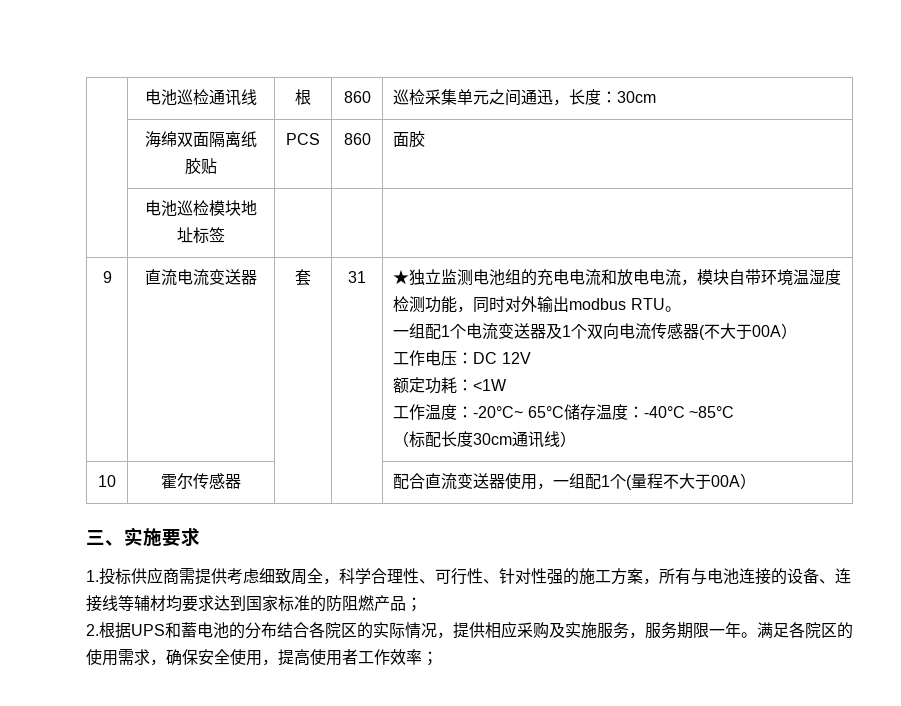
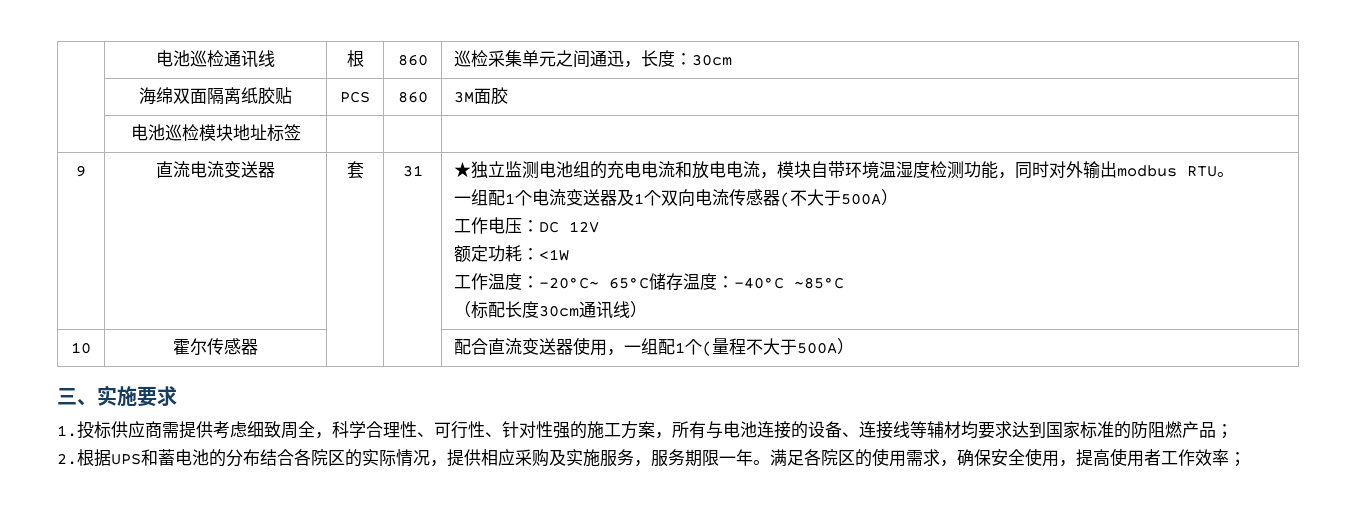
(371, 139) none -> [454,91,475,103] 3M
[752,325,782,337] 00A -> [841,193,882,205] 500A
[711,475,741,487] 00A -> [797,342,838,354] 500A

